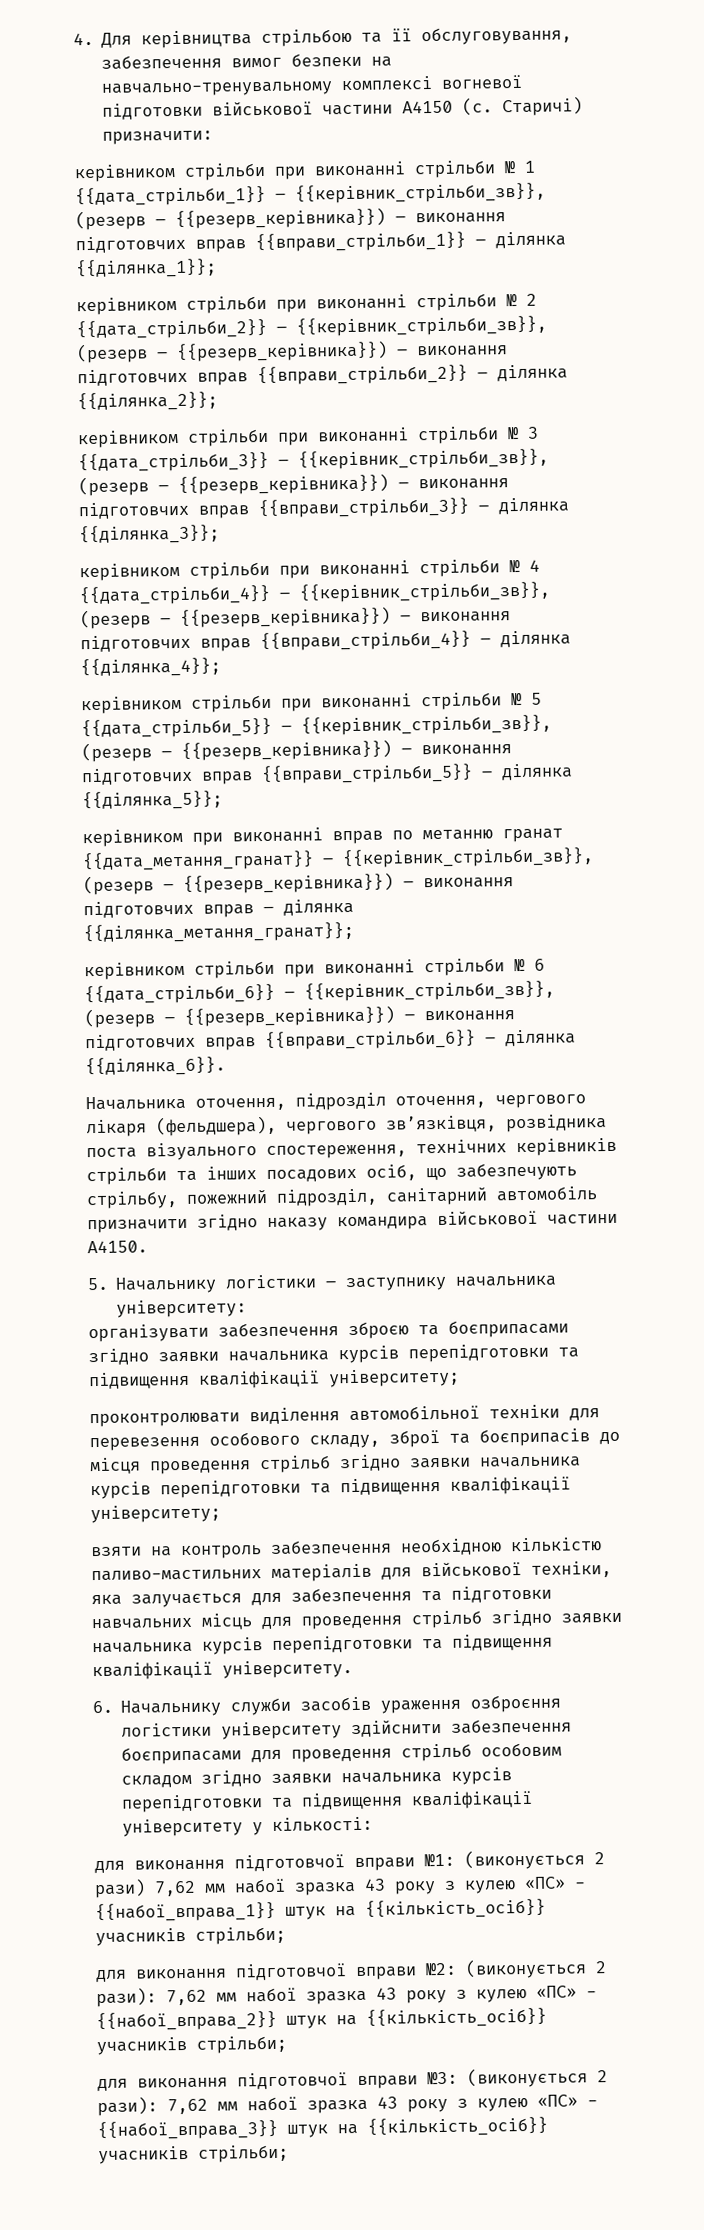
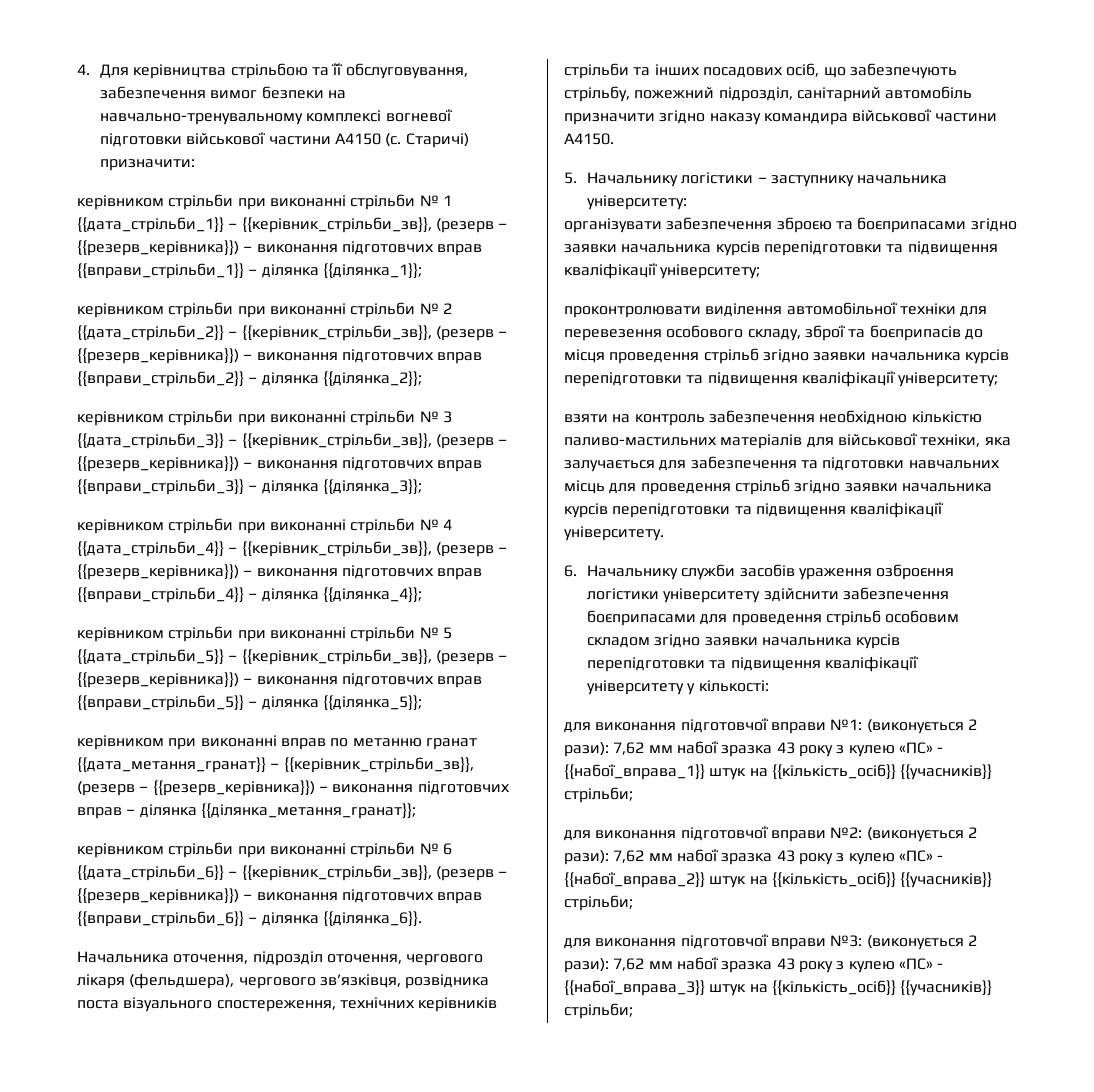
[94,1878,146,1899] рази) -> [564,742,609,757] рази):
[95,1928,186,1947] учасників -> [900,764,993,780] {{учасників}}
[96,2036,187,2056] учасників -> [900,872,993,888] {{учасників}}
[98,2145,189,2165] учасників -> [900,980,993,996] {{учасників}}

